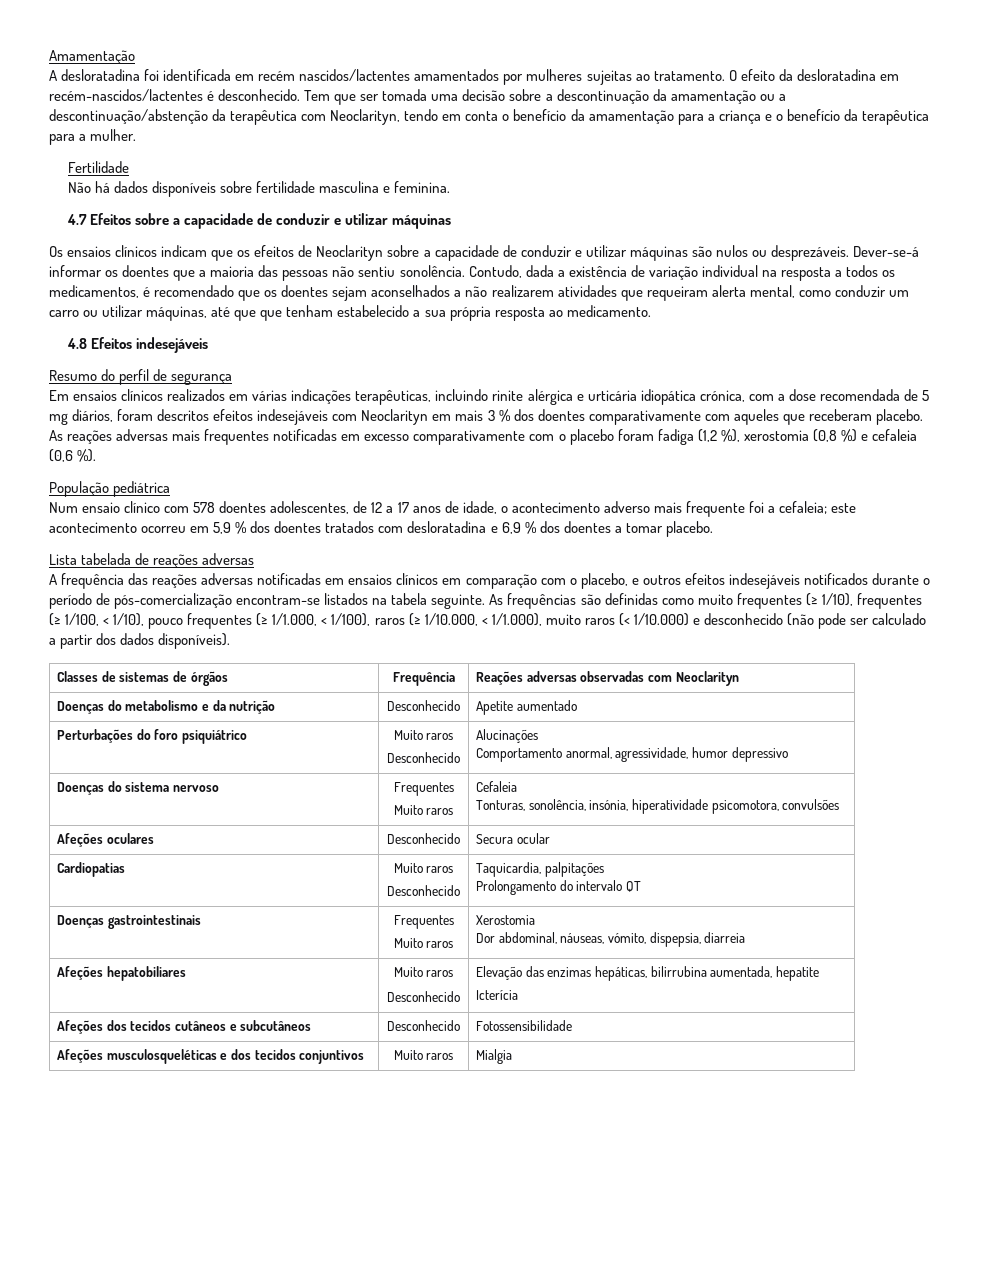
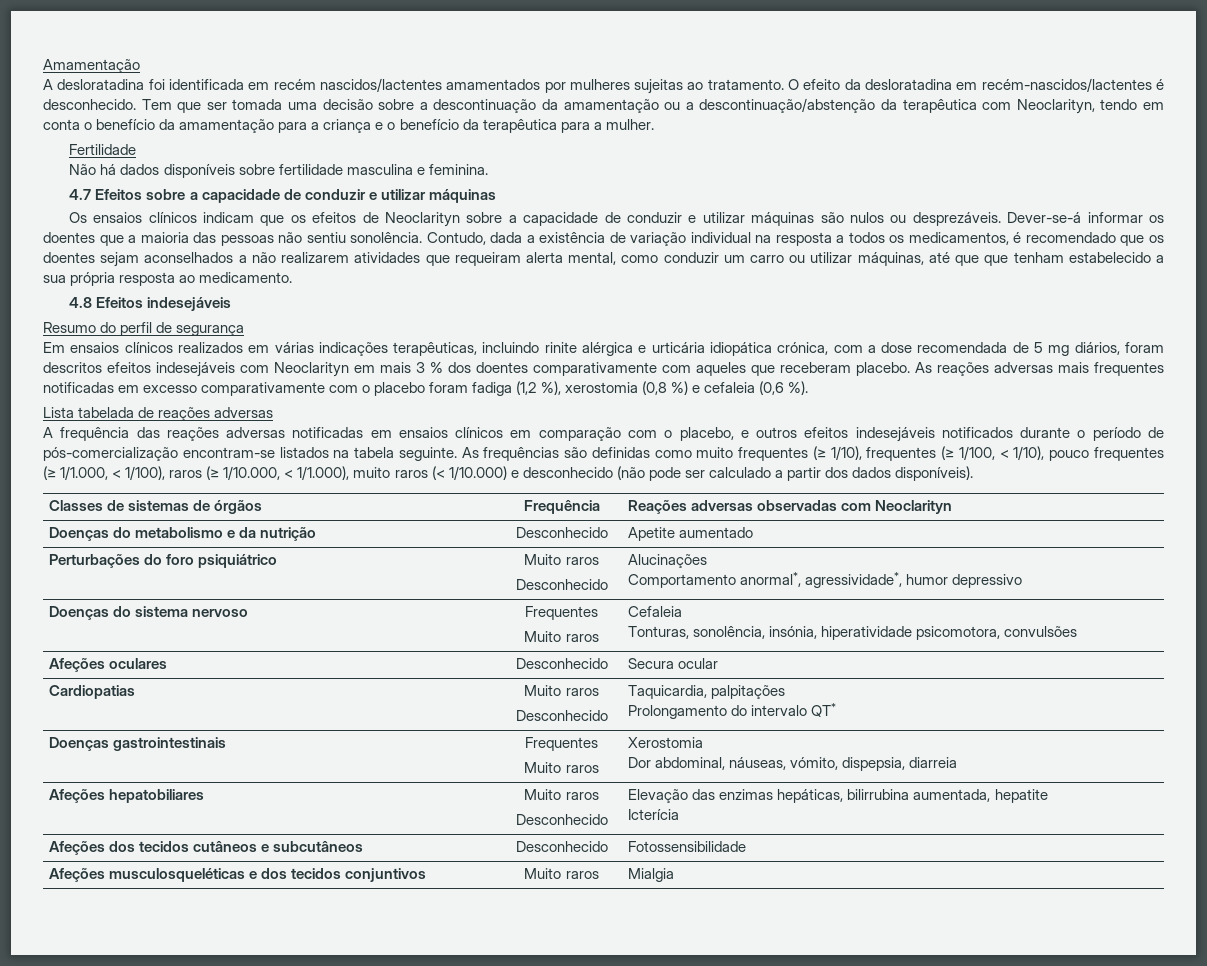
[49,481,171,497] [49,501,857,517] [49,521,713,537] // População pediátrica // Num ensaio clínico com 578 doentes adolescentes, de 12 a 17 anos de idade, o acontecimento adverso mais frequente foi a cefaleia; este acontecimento ocorreu em 5,9 % dos doentes tratados com desloratadina e 6,9 % dos doentes a tomar placebo. -> (808, 388) none
[565,747,689,762] anormal, agressividade, -> [740,572,903,588] anormal*, agressividade*,
[625,881,641,892] QT -> [811,703,837,717] QT*

